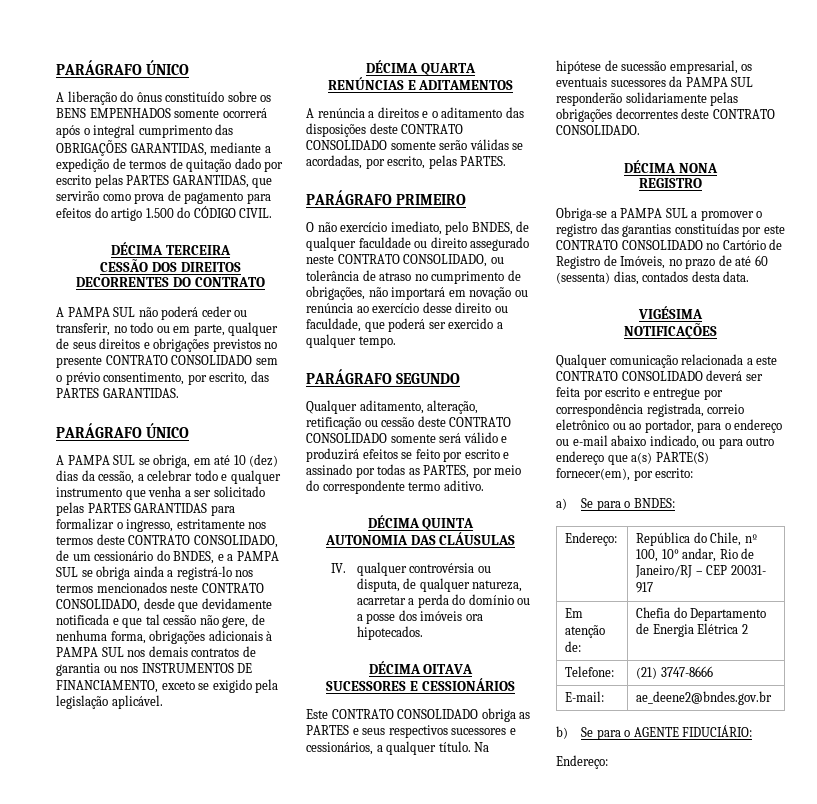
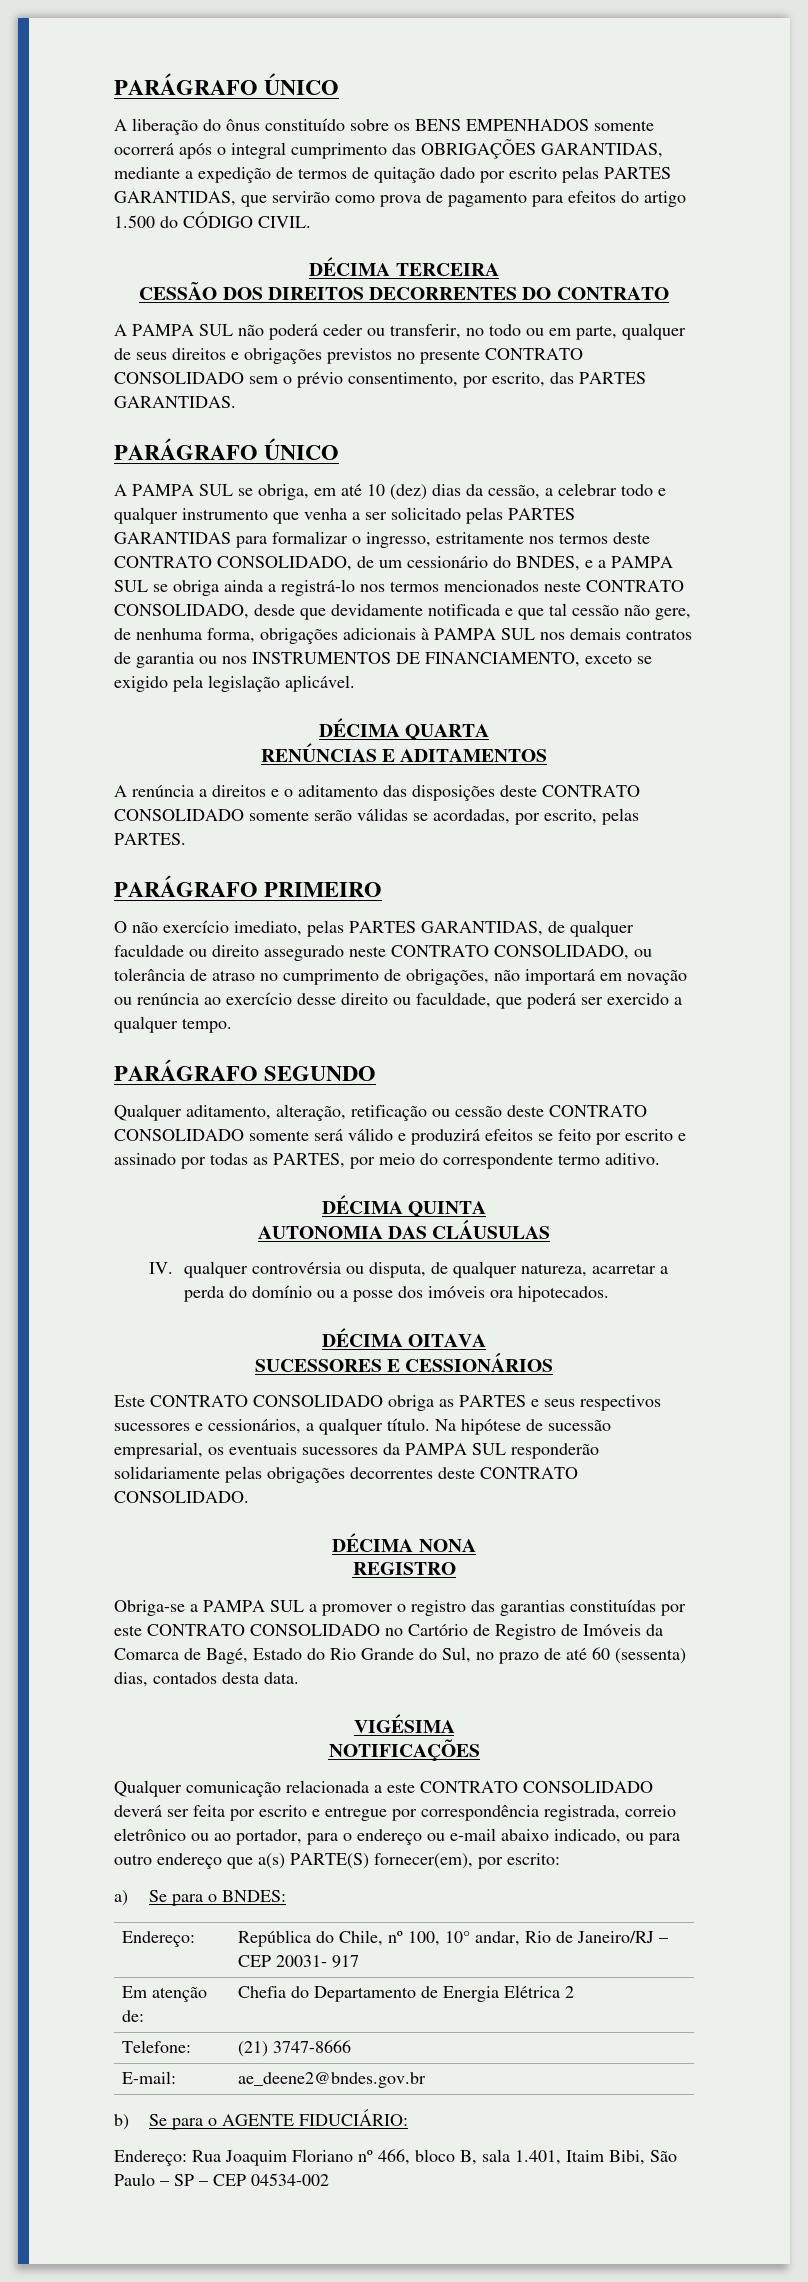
[445,221,513,235] pelo BNDES, -> [307,920,543,937] pelas PARTES GARANTIDAS,
[620,256,666,269] Imóveis, -> [583,1624,663,1636] [114,1647,471,1664] Imóveis da Comarca de Bagé, Estado do Rio Grande do Sul,
(608, 762) none -> [192,2149,677,2166] [114,2173,329,2186] Rua Joaquim Floriano nº 466, bloco B, sala 1.401, Itaim Bibi, São Paulo – SP – CEP 04534-002

